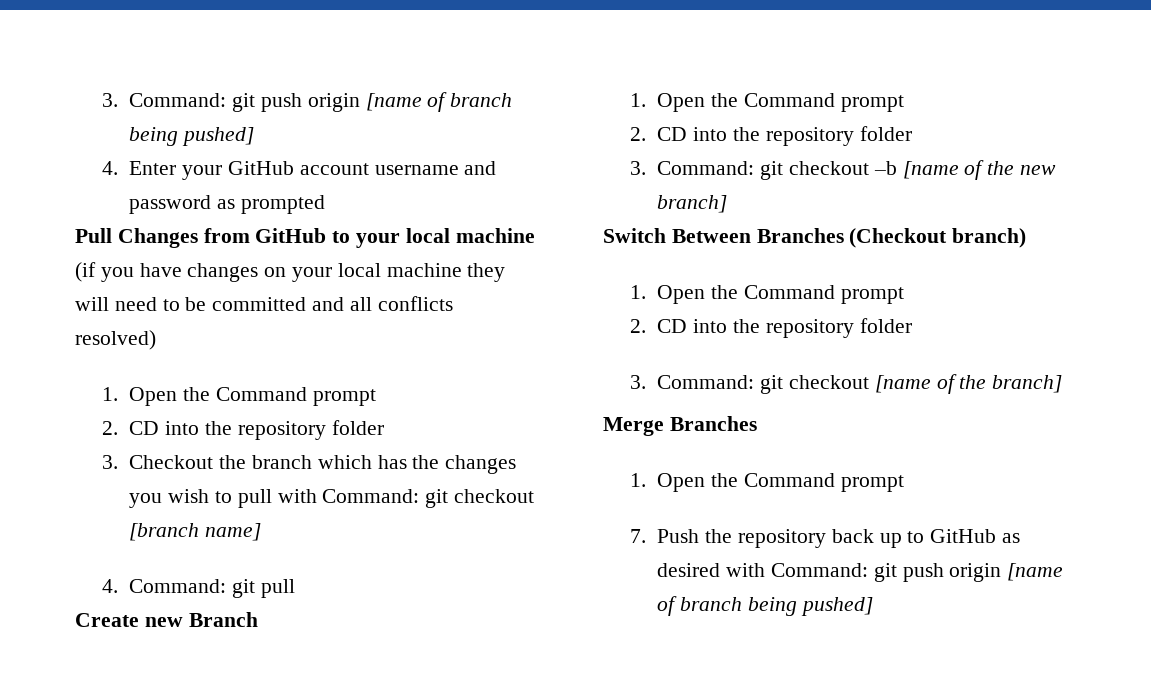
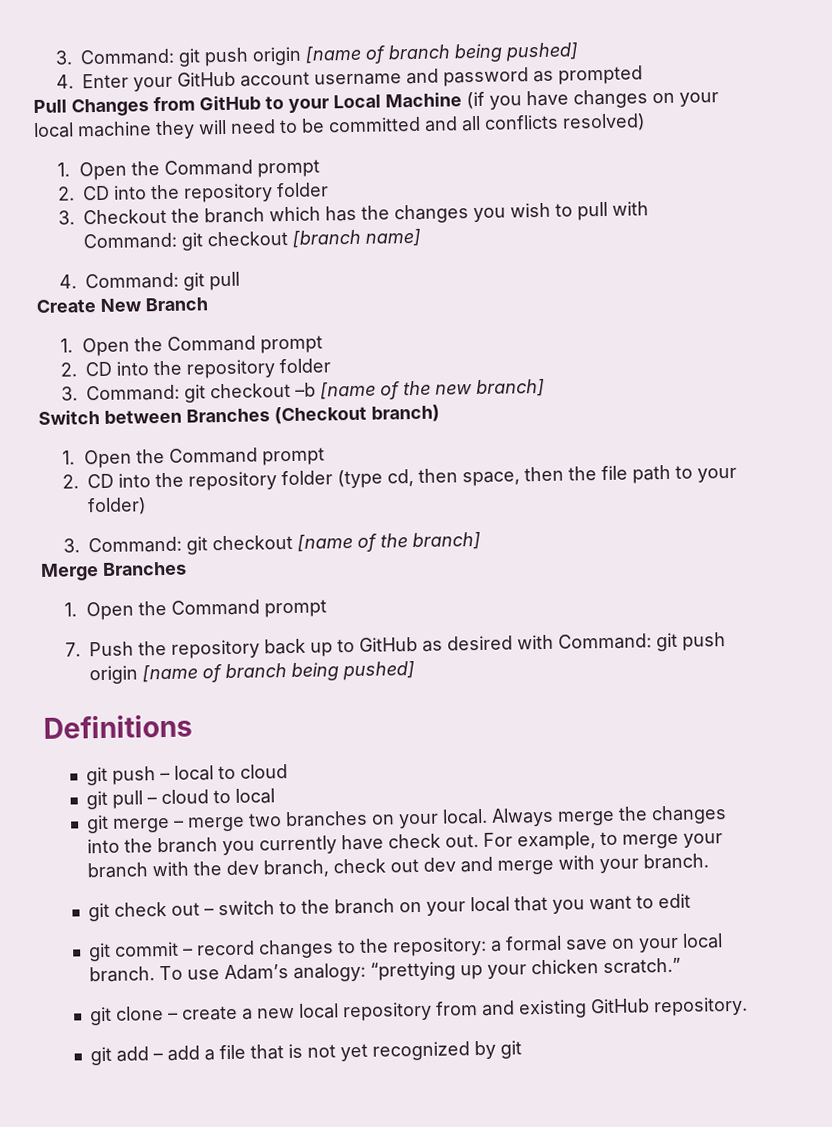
[405,228,535,243] local machine -> [333,92,462,109] Local Machine
[144,617,183,627] new -> [100,298,142,312] New
[671,229,751,243] Between -> [104,409,182,424] between
(912, 325) none -> [336,464,737,489] [86,497,147,516] (type cd, then space, then the file path to your folder)
(873, 606) none -> [43,713,193,739] [86,764,289,786] [86,788,276,810] [86,805,728,834] [87,831,724,856] [87,853,710,879] [88,893,692,922] [88,933,724,962] [89,957,682,983] [90,996,749,1026] [90,1040,523,1066] // Definitions // git push – local to cloud // git pull – cloud to local // git merge – merge two branches on your local. Always merge the changes into the branch you currently have check out. For example, to merge your branch with the dev branch, check out dev and merge with your branch. // git check out – switch to the branch on your local that you want to edit // git commit – record changes to the repository: a formal save on your local branch. To use Adam’s analogy: “prettying up your chicken scratch.” // git clone – create a new local repository from and existing GitHub repository. // git add – add a file that is not yet recognized by git

